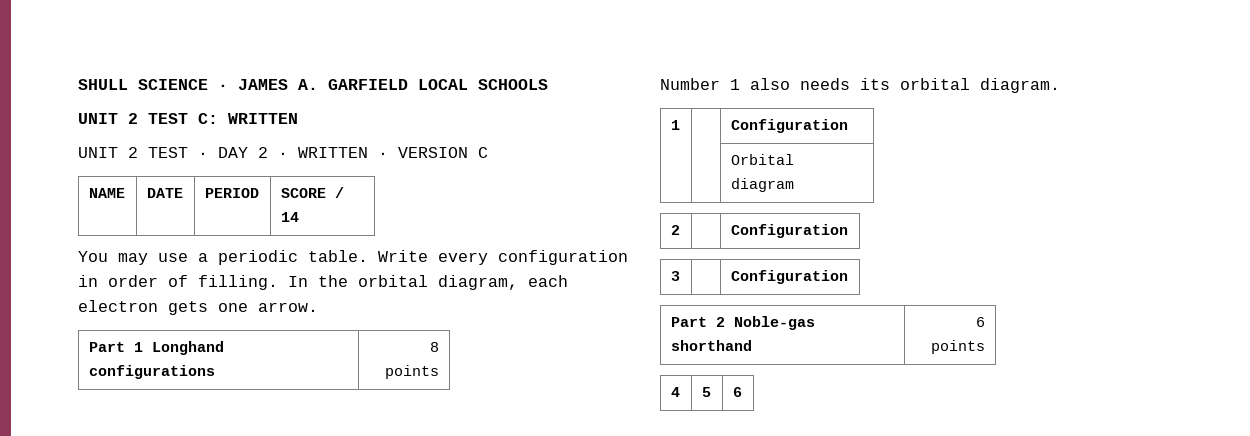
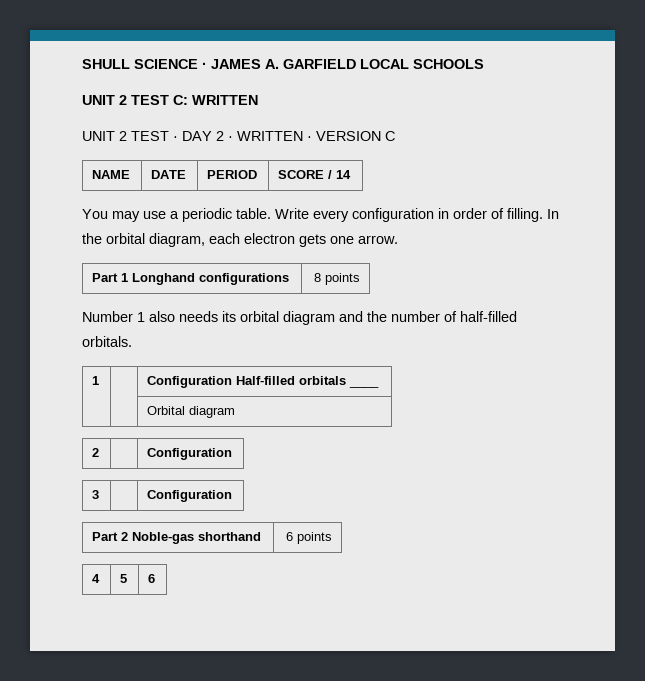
[980,78,1060,93] diagram. -> [283,311,517,325] [82,336,132,347] diagram and the number of half-filled orbitals.
(848, 126) none -> [236,376,347,385] [349,385,380,388] Half-filled orbitals ____

